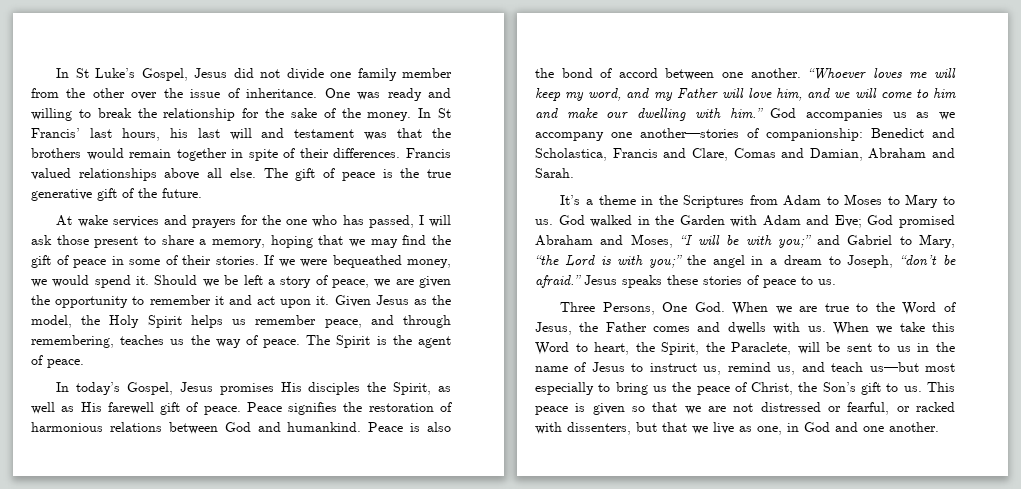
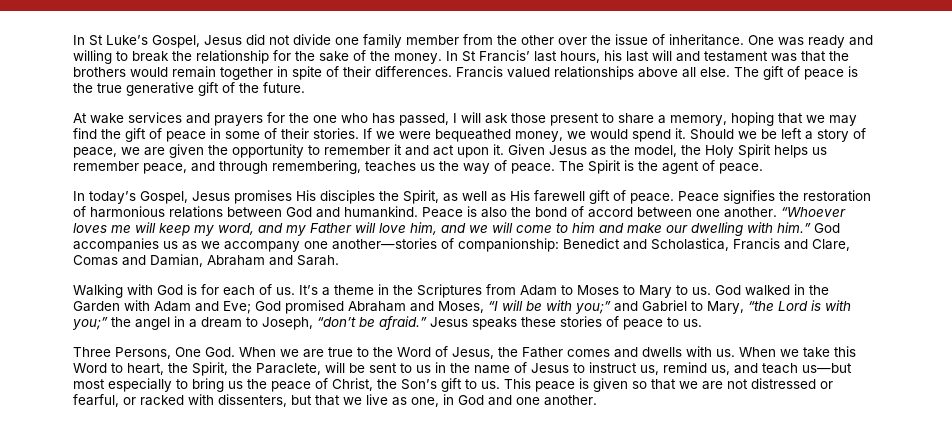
(574, 173) none -> [73,284,295,298] Walking with God is for each of us.

